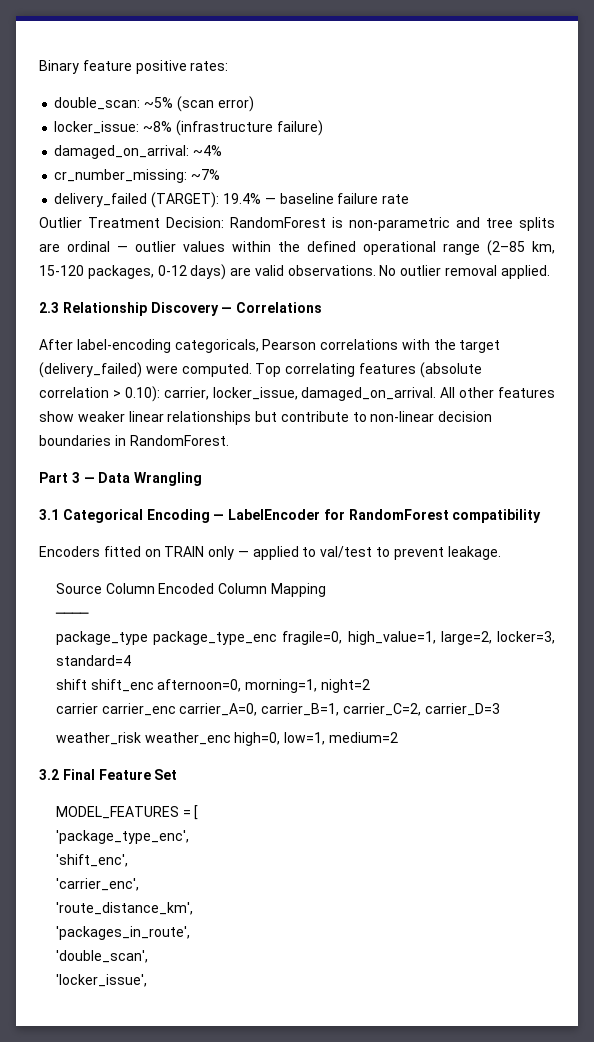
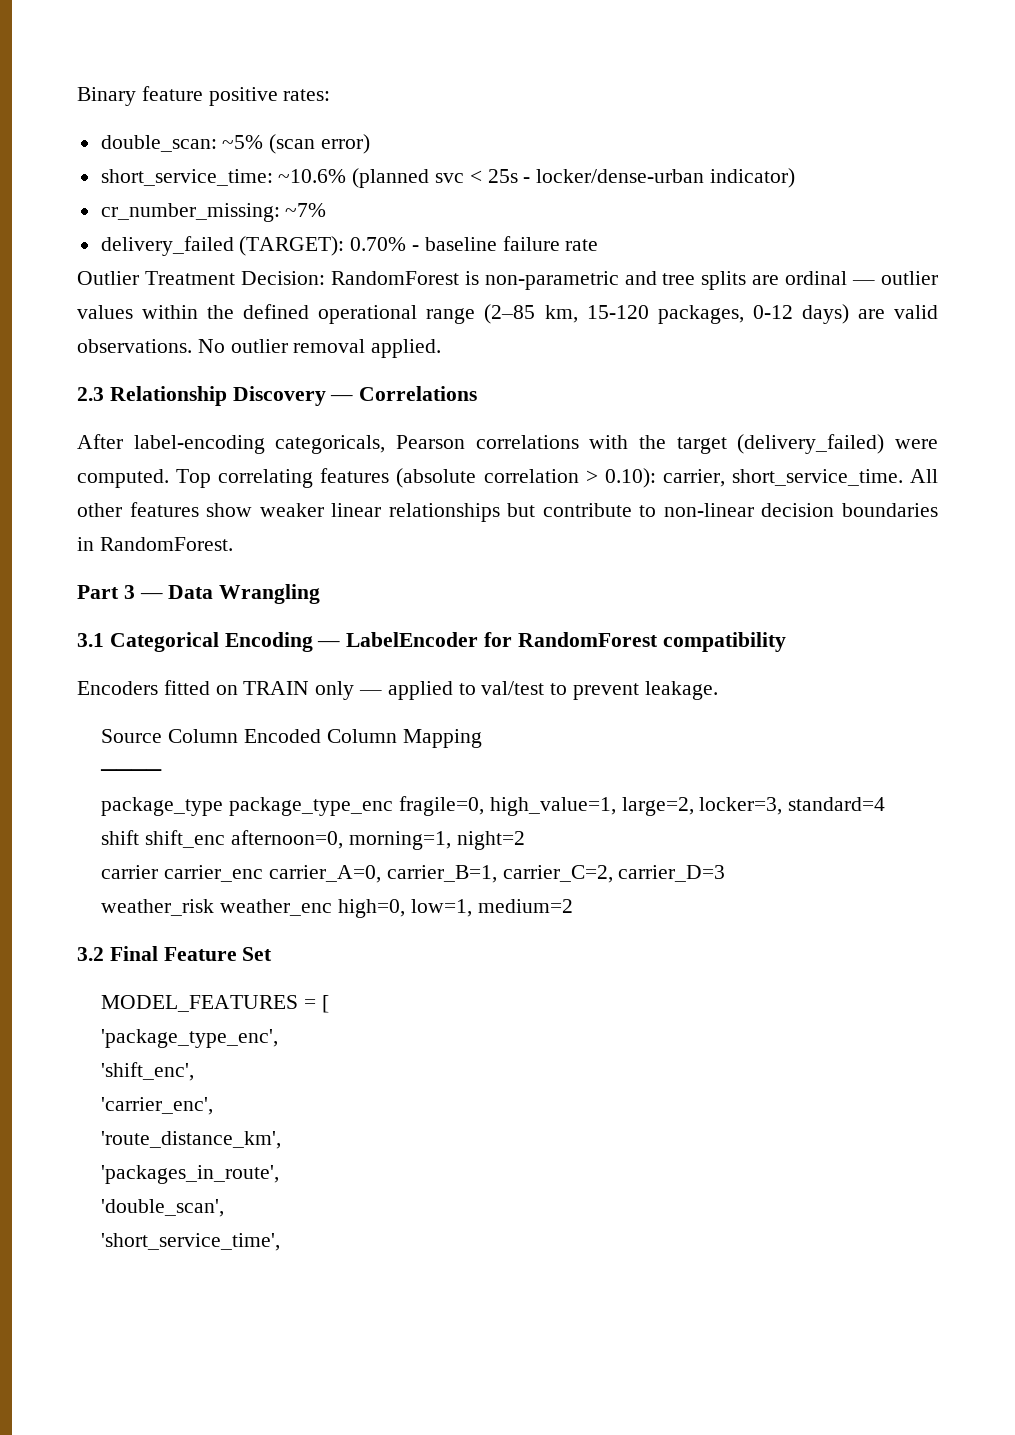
[54,120,323,136] [54,145,223,159] locker_issue: ~8% (infrastructure failure) // damaged_on_arrival: ~4% -> [100,168,796,188] short_service_time: ~10.6% (planned svc < 25s - locker/dense-urban indicator)
[222,193,276,204] 19.4% — -> [350,237,420,251] 0.70% -
[212,387,437,401] locker_issue, damaged_on_arrival. -> [731,469,903,486] short_service_time.
[55,974,147,987] 'locker_issue', -> [101,1233,281,1251] 'short_service_time',

